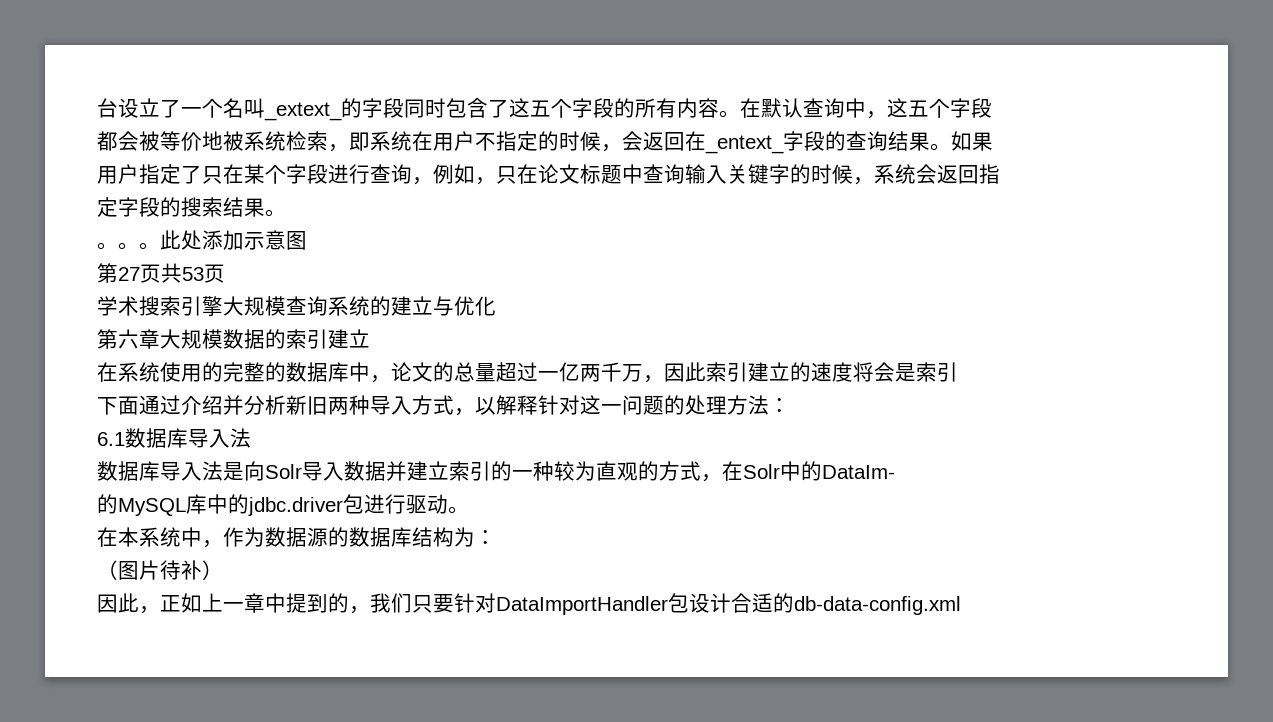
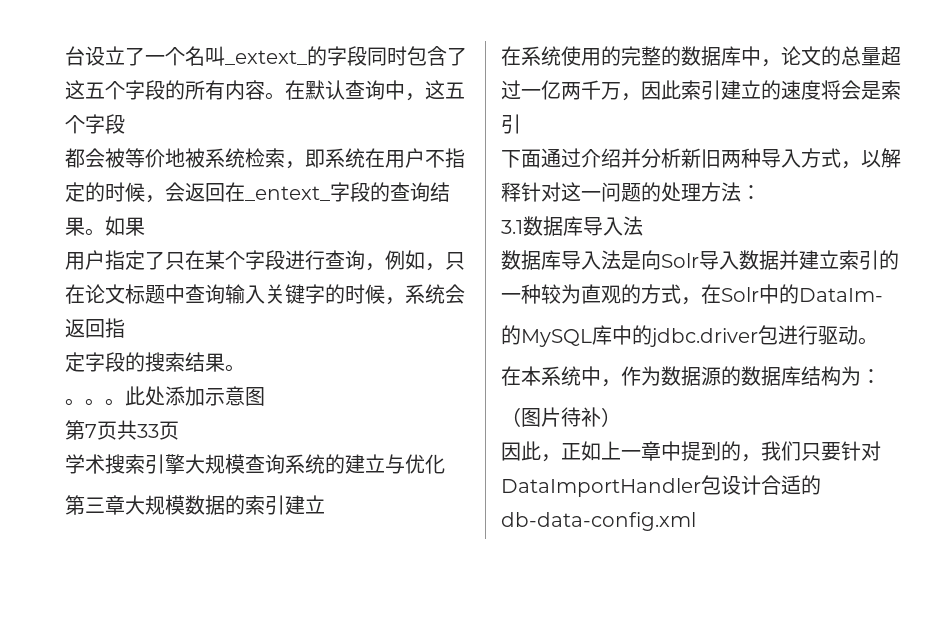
[118,263,204,283] 27页共53 -> [85,420,159,440] 7页共33
[118,329,139,349] 六 -> [85,497,105,513] 三
[97,432,125,446] 6.1 -> [501,220,523,234] 3.1

